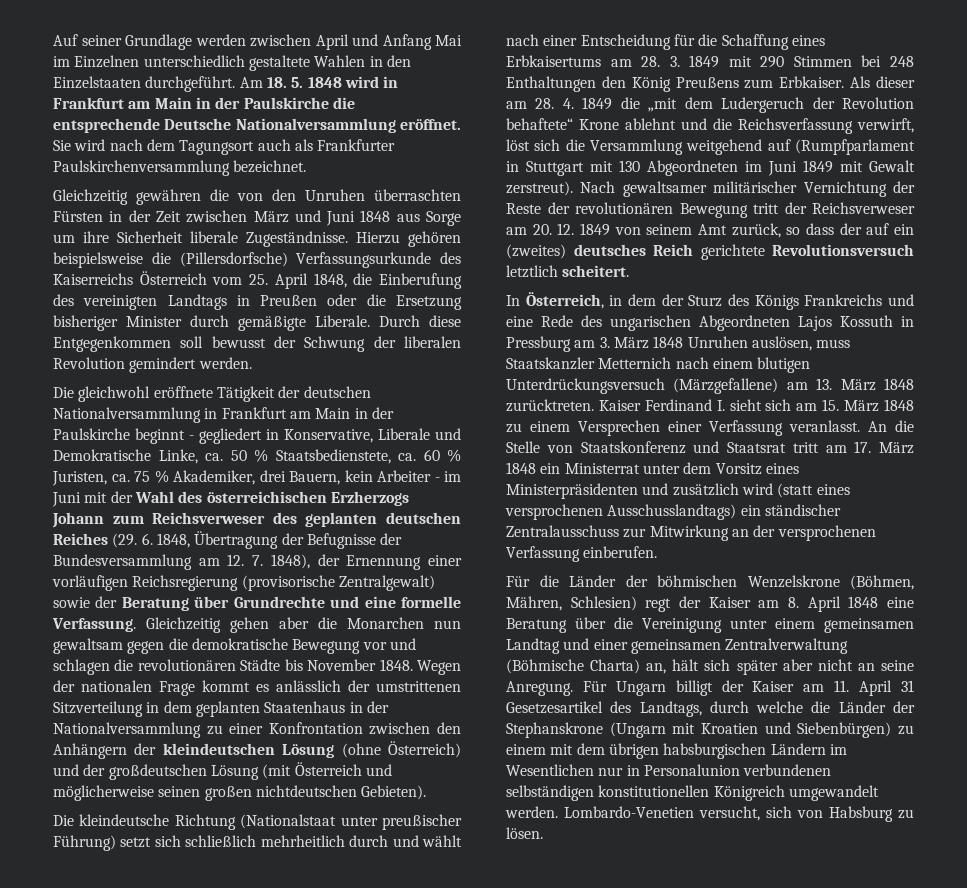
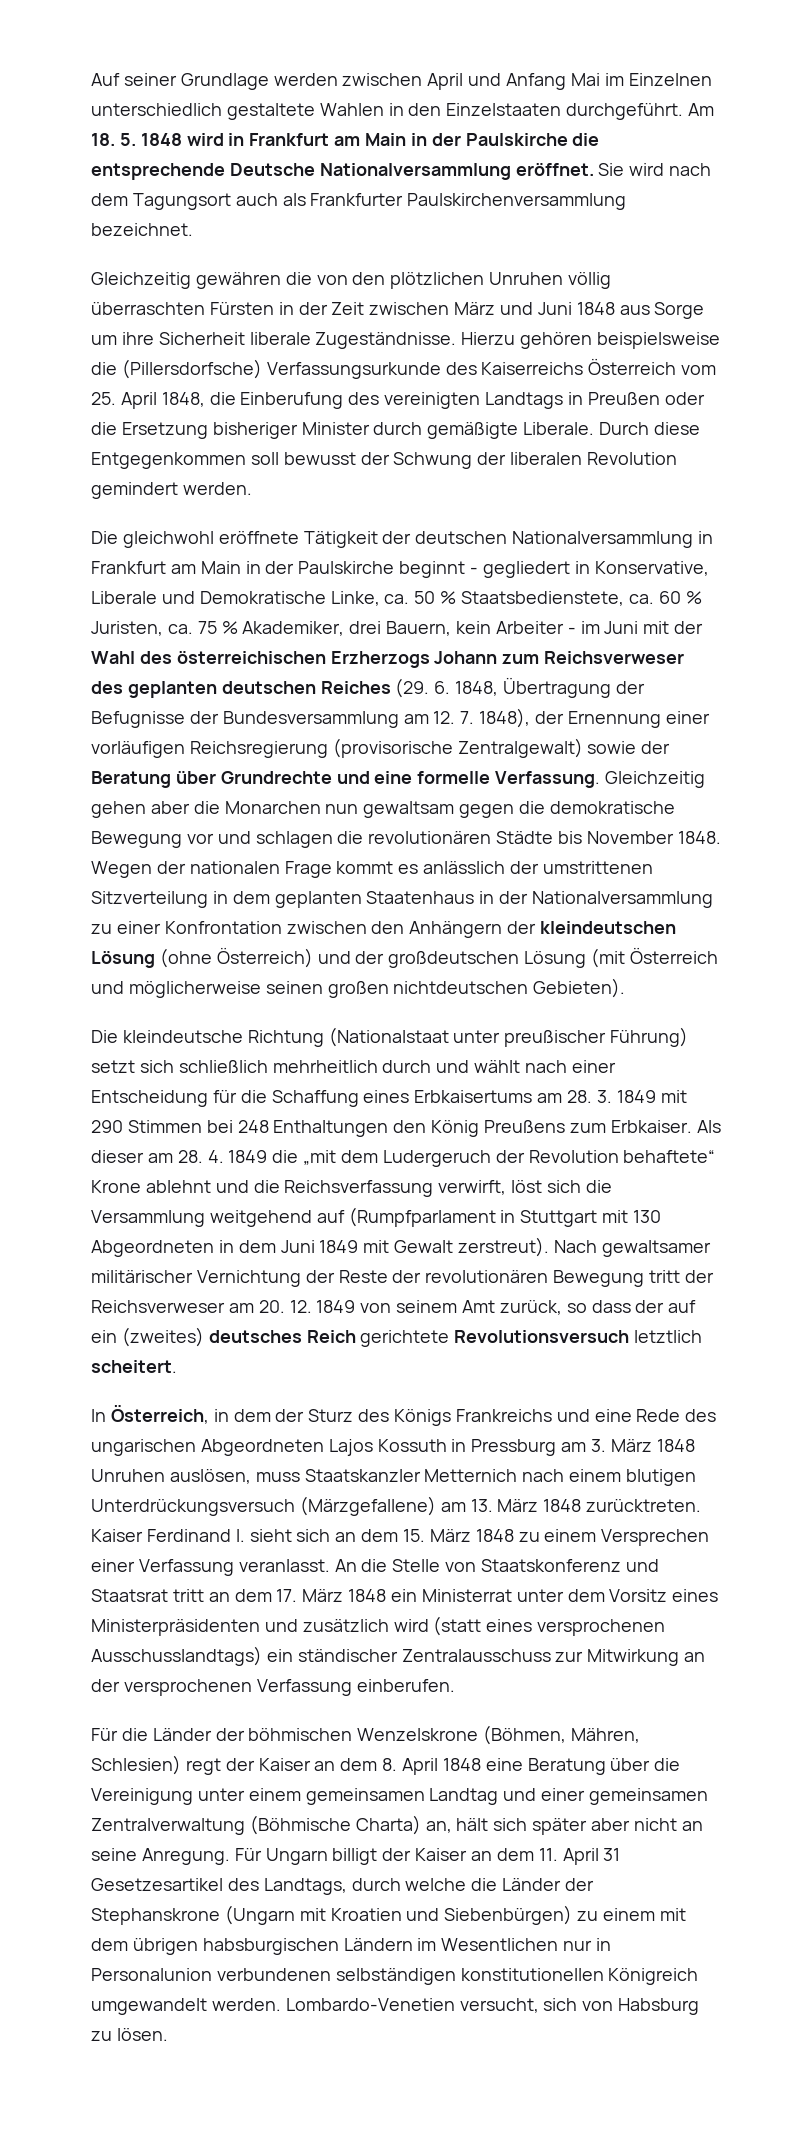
[305,189,365,201] Unruhen -> [390,272,612,289] plötzlichen Unruhen völlig
[745,161,762,172] im -> [218,1240,276,1253] in dem
[796,403,818,411] am -> [335,1529,399,1542] an dem
[825,445,847,453] am -> [208,1589,272,1602] an dem
[758,600,780,608] am -> [314,1758,378,1771] an dem
[803,684,825,692] am -> [471,1848,534,1861] an dem

